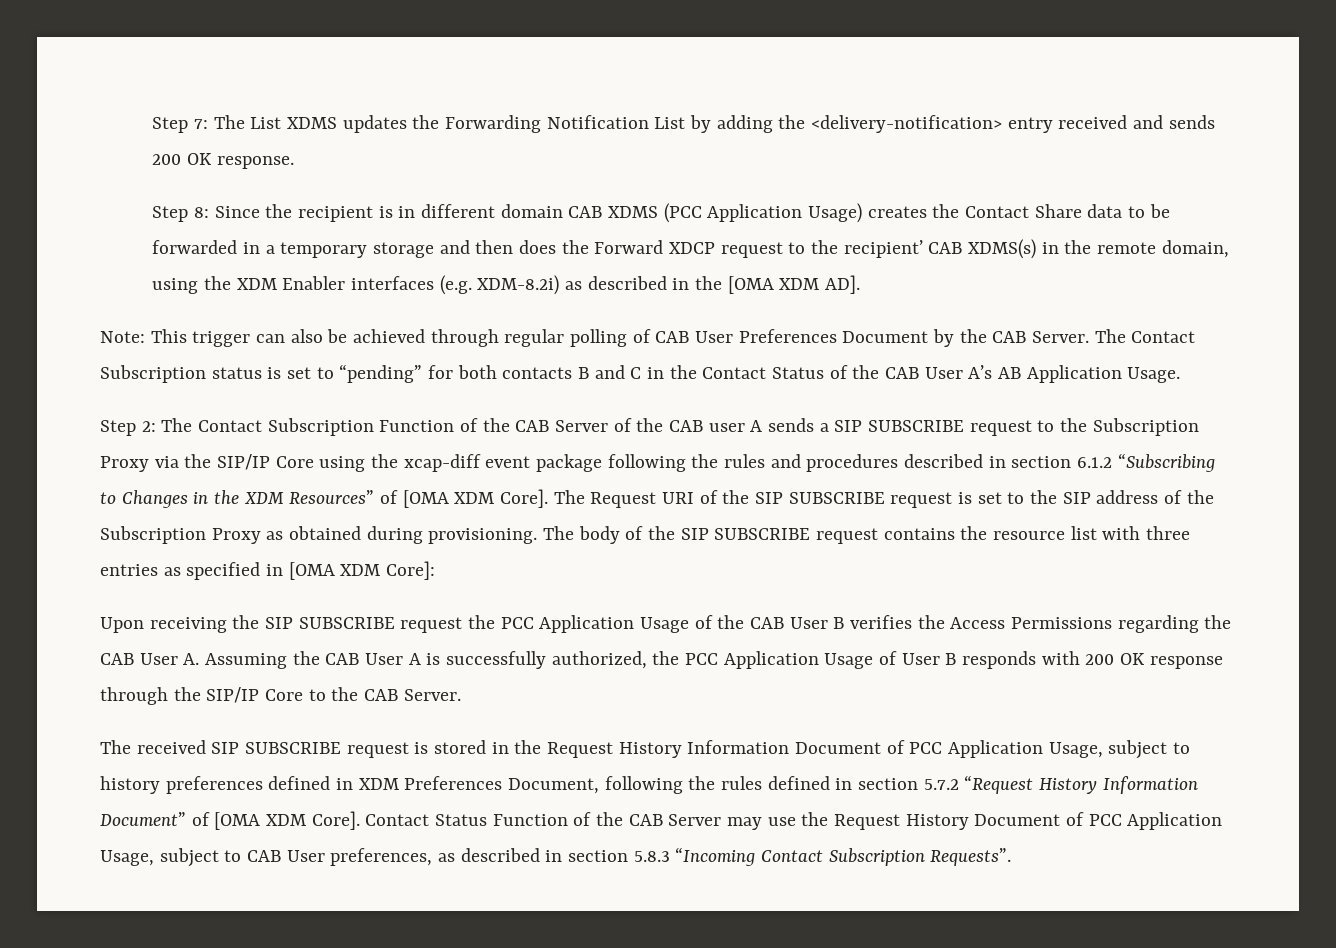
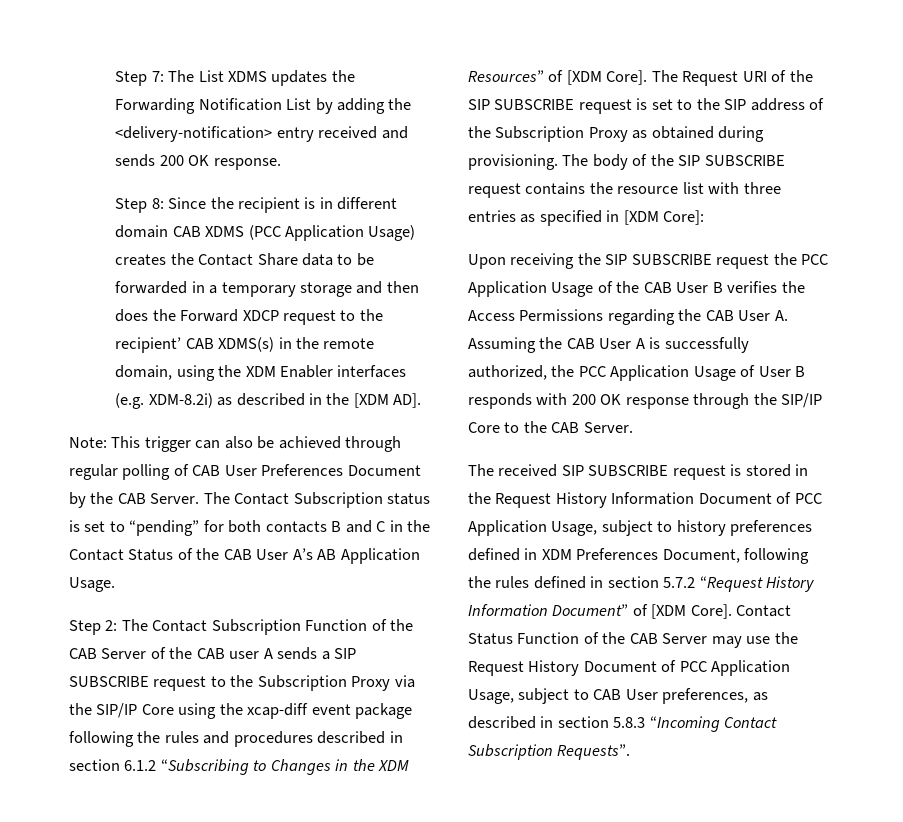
[727,276,820,294] [OMA XDM -> [353,393,389,408] [XDM
[402,490,495,508] [OMA XDM -> [566,70,602,85] [XDM
[288,562,381,580] [OMA XDM -> [623,210,659,225] [XDM
[214,812,307,830] [OMA XDM -> [651,604,687,619] [XDM

